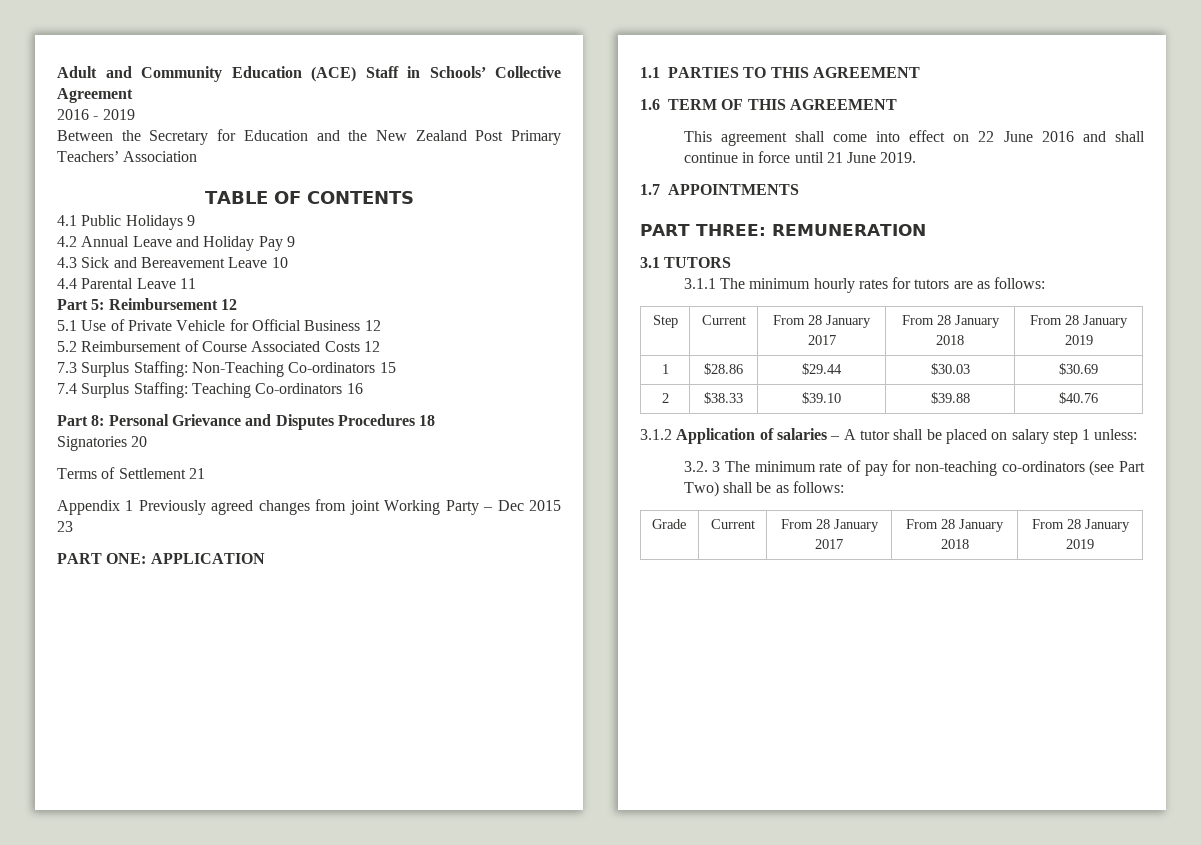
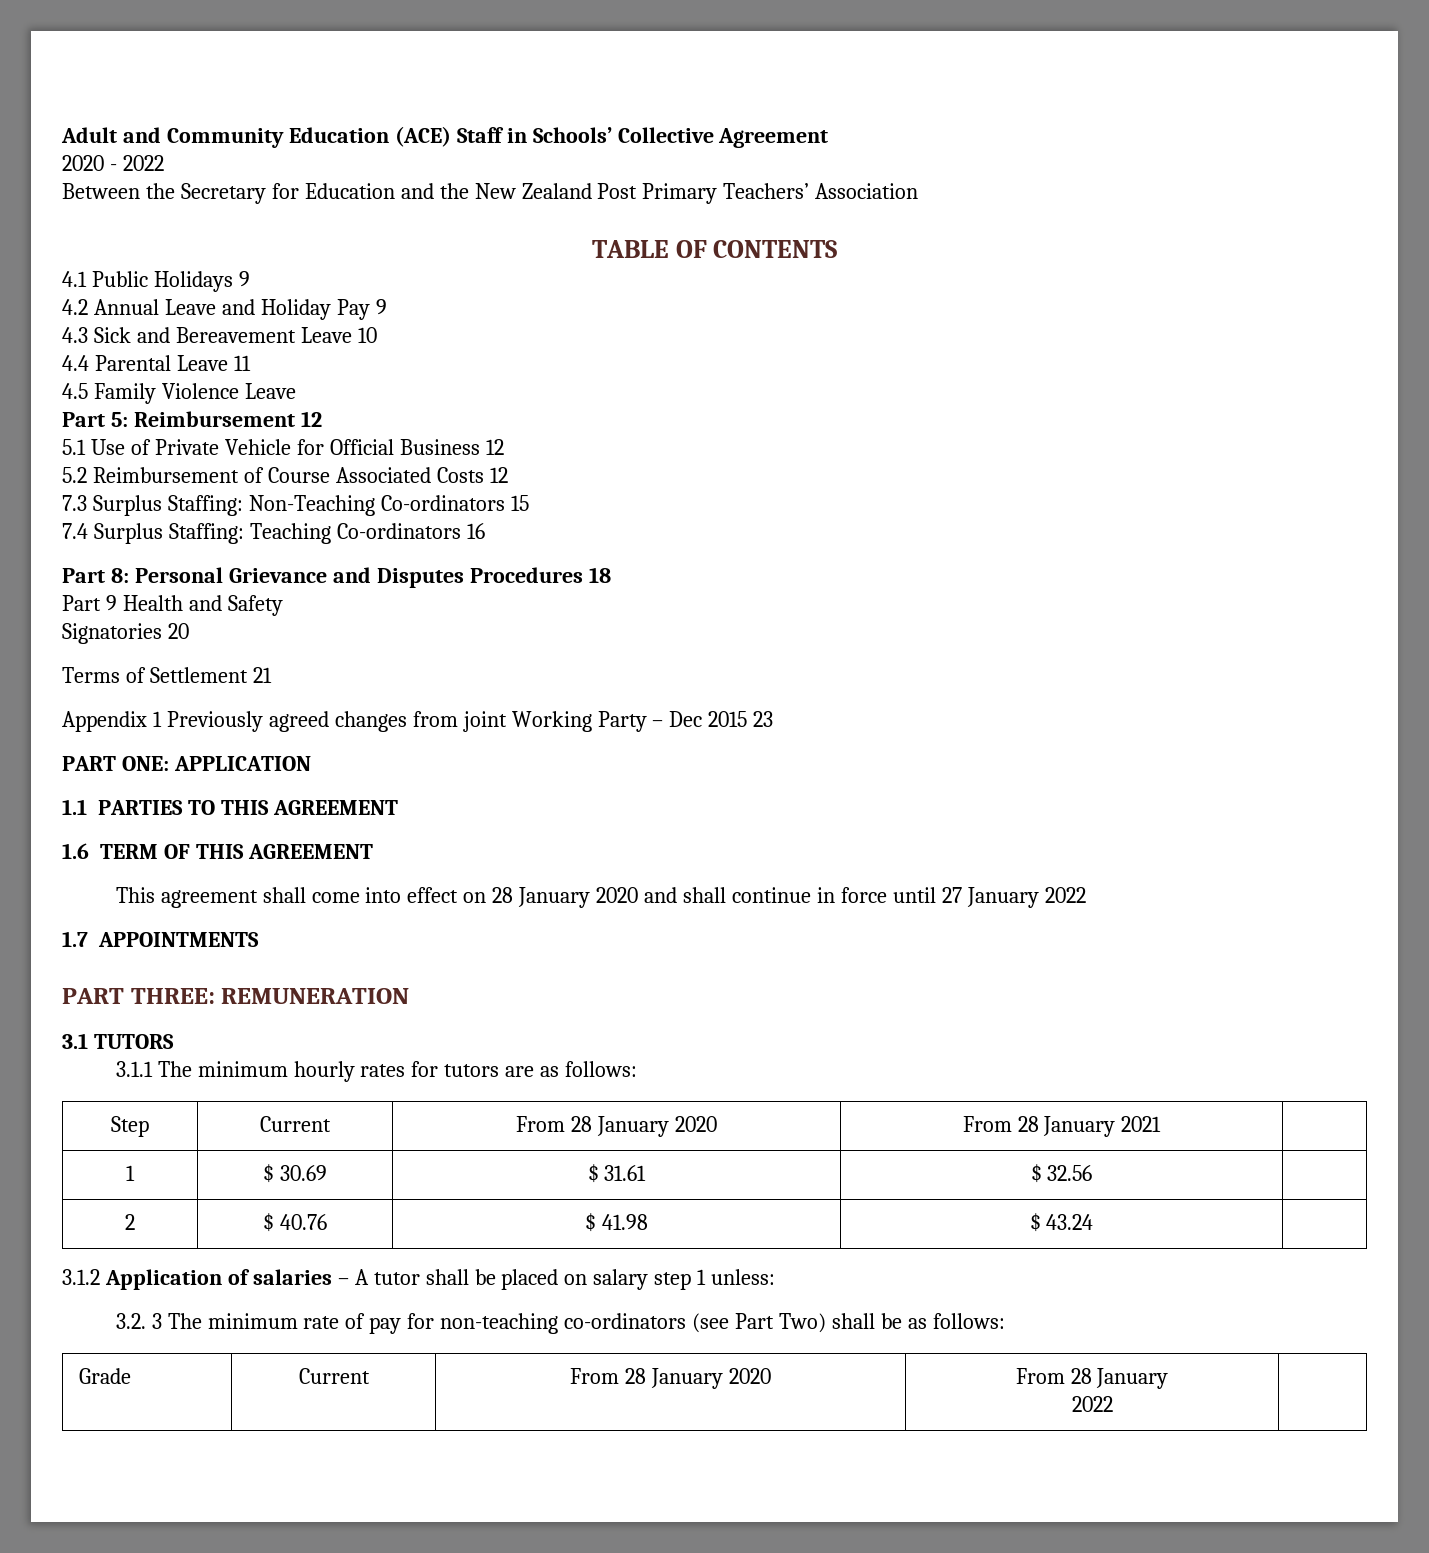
[57,109,135,120] 2016 - 2019 -> [62,155,164,171] 2020 - 2022
(196, 283) none -> [62,383,296,404] // 4.5 Family Violence Leave
(436, 420) none -> [62,595,283,616] // Part 9 Health and Safety
[978,131,1074,142] 22 June 2016 -> [492,887,639,908] 28 January 2020
[826,152,917,163] 21 June 2019. -> [941,887,1086,908] 27 January 2022
[807,335,836,345] [901,315,1000,328] [936,335,964,345] [1030,315,1128,328] [1064,335,1093,345] [661,364,669,374] [704,363,743,375] [802,363,842,375] [930,363,970,375] [1059,363,1098,375] [661,393,669,403] [704,392,743,404] [802,392,841,404] [930,392,970,404] [1059,392,1098,404] 2017 | From 28 January 2018 | From 28 January 2019 // 1 | $28.86 | $29.44 | $30.03 | $30.69 // 2 | $38.33 | $39.10 | $39.88 | $40.76 -> [674,1116,717,1132] [962,1116,1162,1137] [126,1165,135,1181] [263,1164,327,1183] [587,1164,647,1183] [1030,1164,1093,1183] [125,1214,135,1230] [263,1213,327,1232] [585,1213,648,1232] [1029,1213,1094,1232] 2020 | From 28 January 2021 | // 1 | $ 30.69 | $ 31.61 | $ 32.56 | // 2 | $ 40.76 | $ 41.98 | $ 43.24 |
[815,539,843,549] [906,519,1004,532] [940,539,969,549] [1031,519,1130,532] [1066,539,1094,549] 2017 | From 28 January 2018 | From 28 January 2019 -> [728,1368,771,1384] [1015,1368,1169,1389] [1071,1396,1113,1412] 2020 | From 28 January // 2022 |

